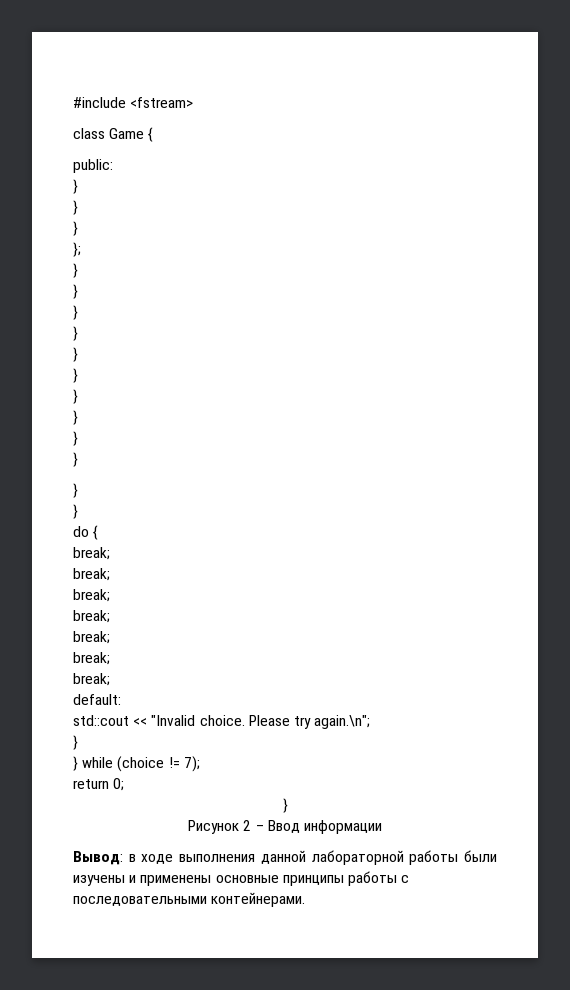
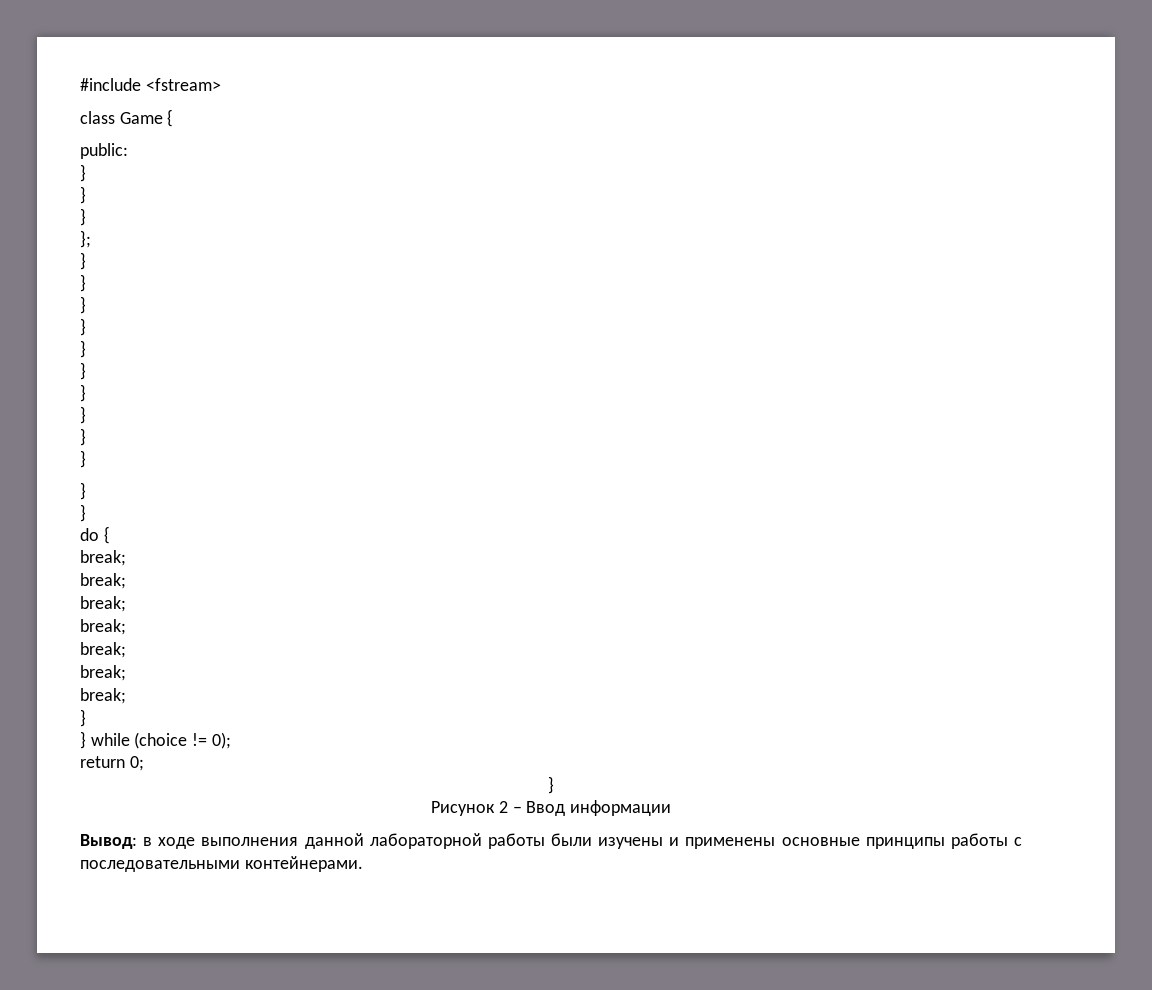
[73,694,121,705] [73,715,371,729] // default: // std::cout << "Invalid choice. Please try again.\n"; -> (126, 696) none
[183,756,200,772] 7); -> [211,732,231,749] 0);

